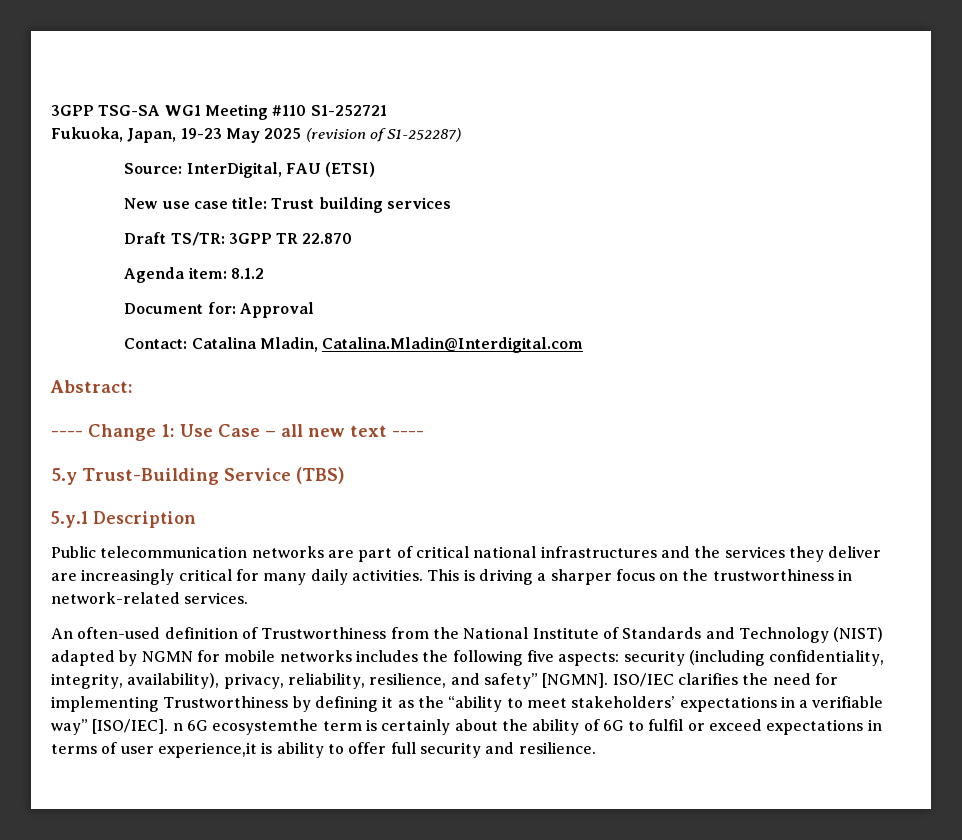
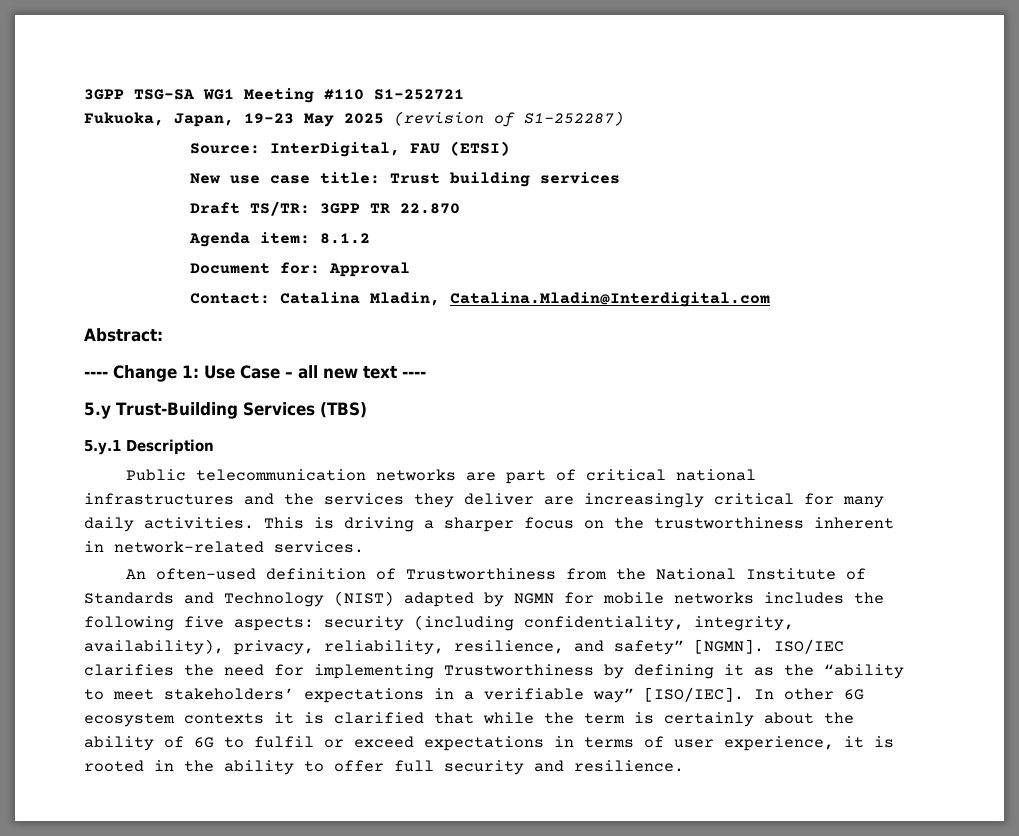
[223,468,291,481] Service -> [242,402,315,416] Services
(834, 575) none -> [814,517,894,529] inherent
[172,719,319,735] n 6G ecosystemthe -> [754,688,864,700] [84,712,574,727] In other 6G ecosystem contexts it is clarified that while the
[157,742,273,758] experience,it is -> [724,736,894,751] [84,760,214,772] experience, it is rooted in the

